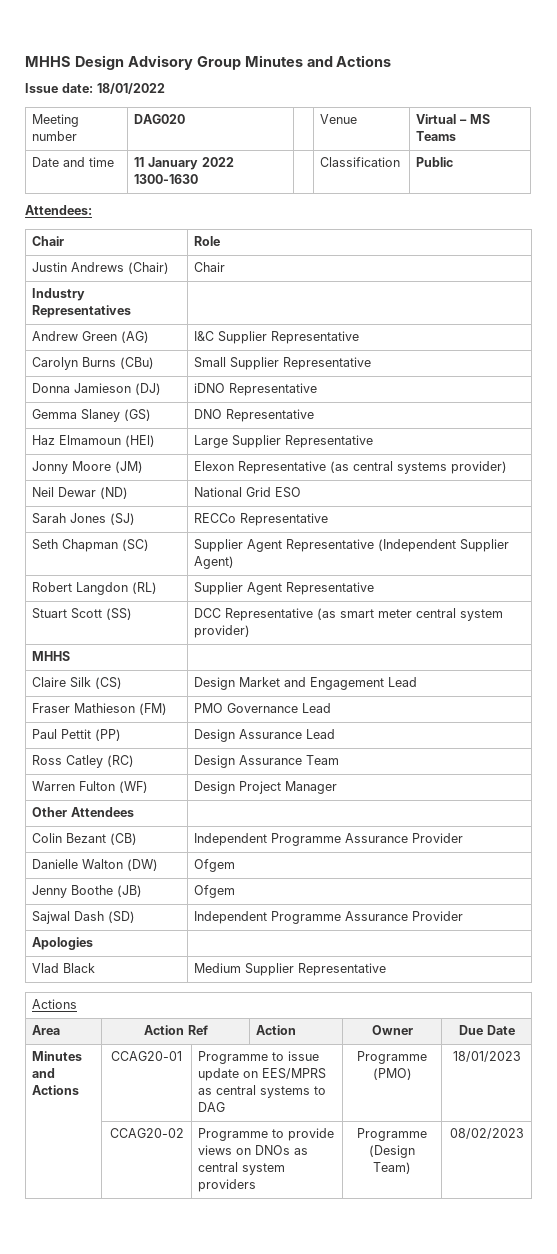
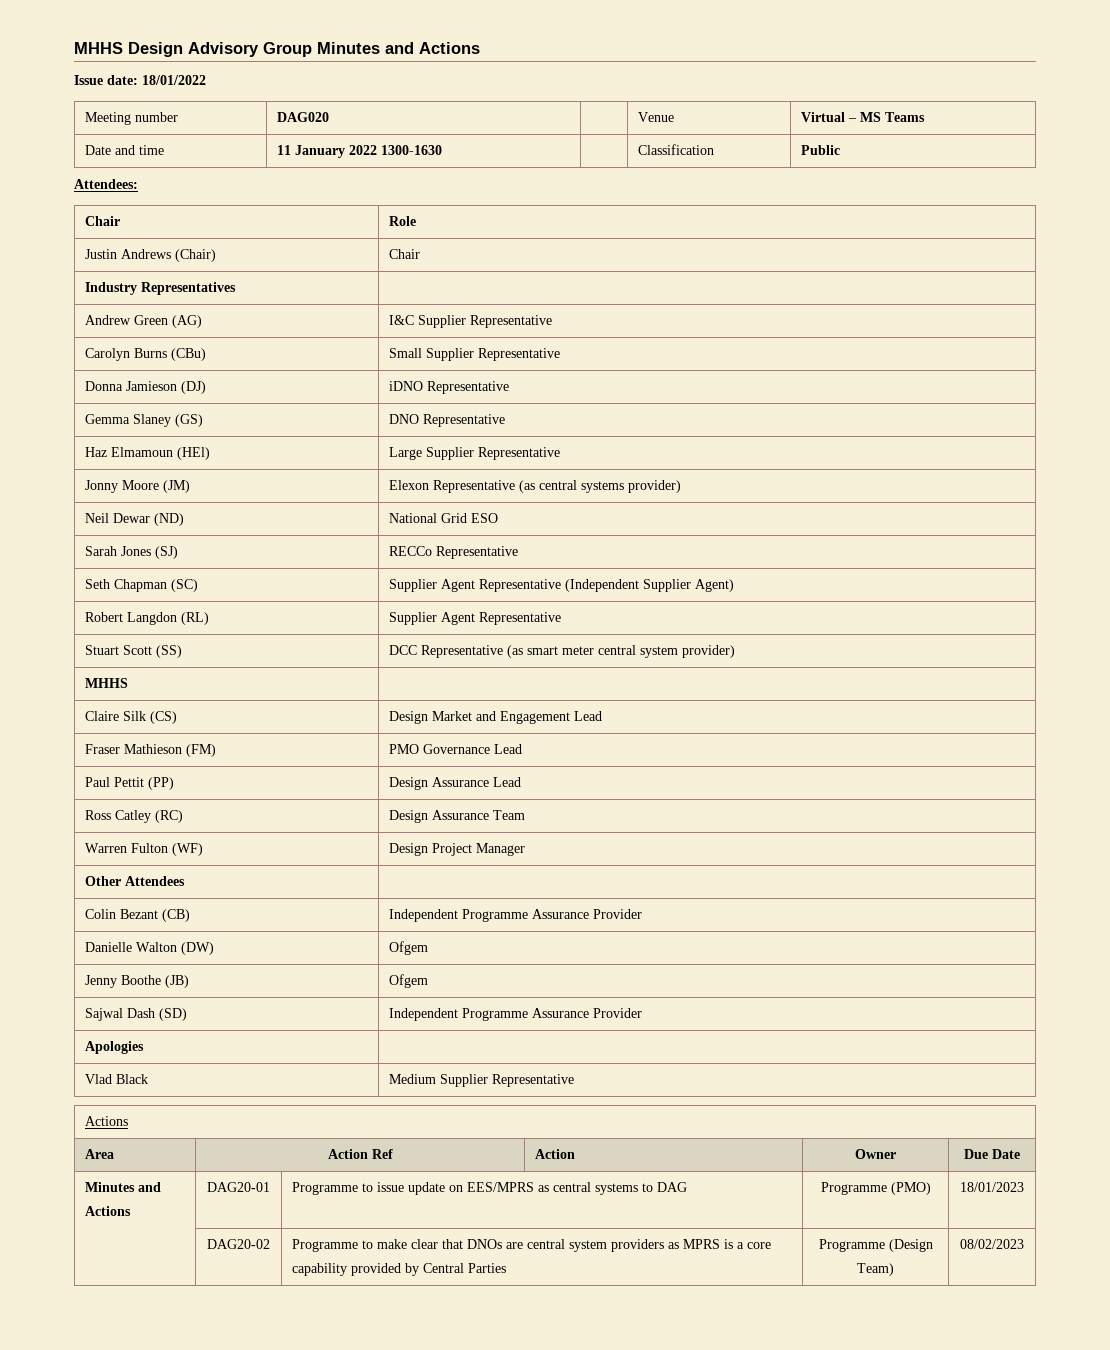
[111,1051,182,1061] CCAG20-01 -> [207,1182,270,1192] DAG20-01
[109,1128,184,1138] [198,1128,335,1141] [198,1145,309,1155] [198,1162,286,1175] [198,1179,257,1192] CCAG20-02 | Programme to provide views on DNOs as central system providers -> [207,1239,270,1249] [291,1239,771,1252] [291,1263,506,1276] DAG20-02 | Programme to make clear that DNOs are central system providers as MPRS is a core capability provided by Central Parties

